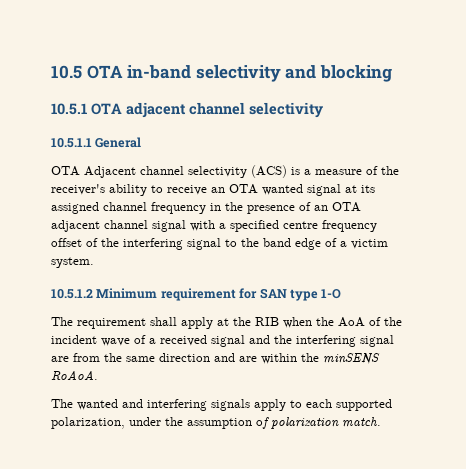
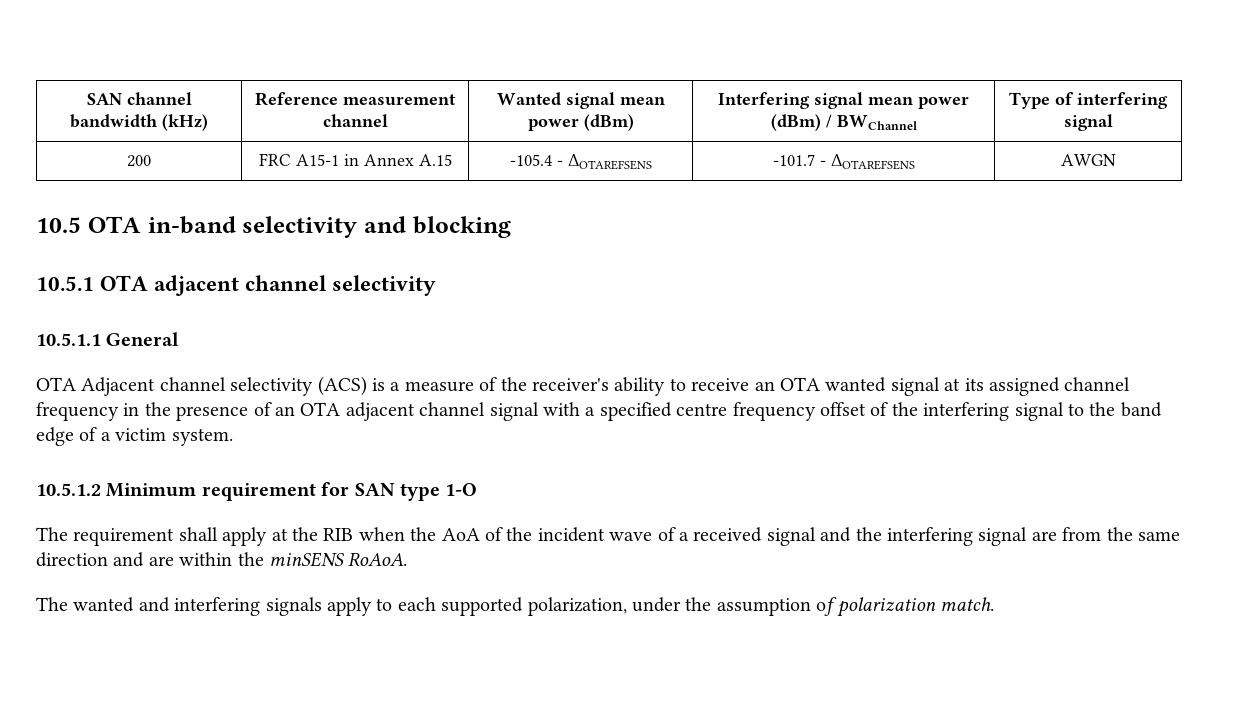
(51, 72) none -> [86,92,192,105] [70,114,208,131] [255,92,456,106] [322,114,388,127] [496,92,665,109] [527,114,634,131] [718,92,969,109] [770,114,917,131] [1009,92,1168,109] [1063,114,1113,131] [127,155,151,167] [258,153,452,166] [509,154,652,170] [772,154,915,170] [1060,154,1116,166] SAN channel bandwidth (kHz) | Reference measurement channel | Wanted signal mean power (dBm) | Interfering signal mean power (dBm) / BWChannel | Type of interfering signal // 200 | FRC A15-1 in Annex A.15 | -105.4 - ΔOTAREFSENS | -101.7 - ΔOTAREFSENS | AWGN //

